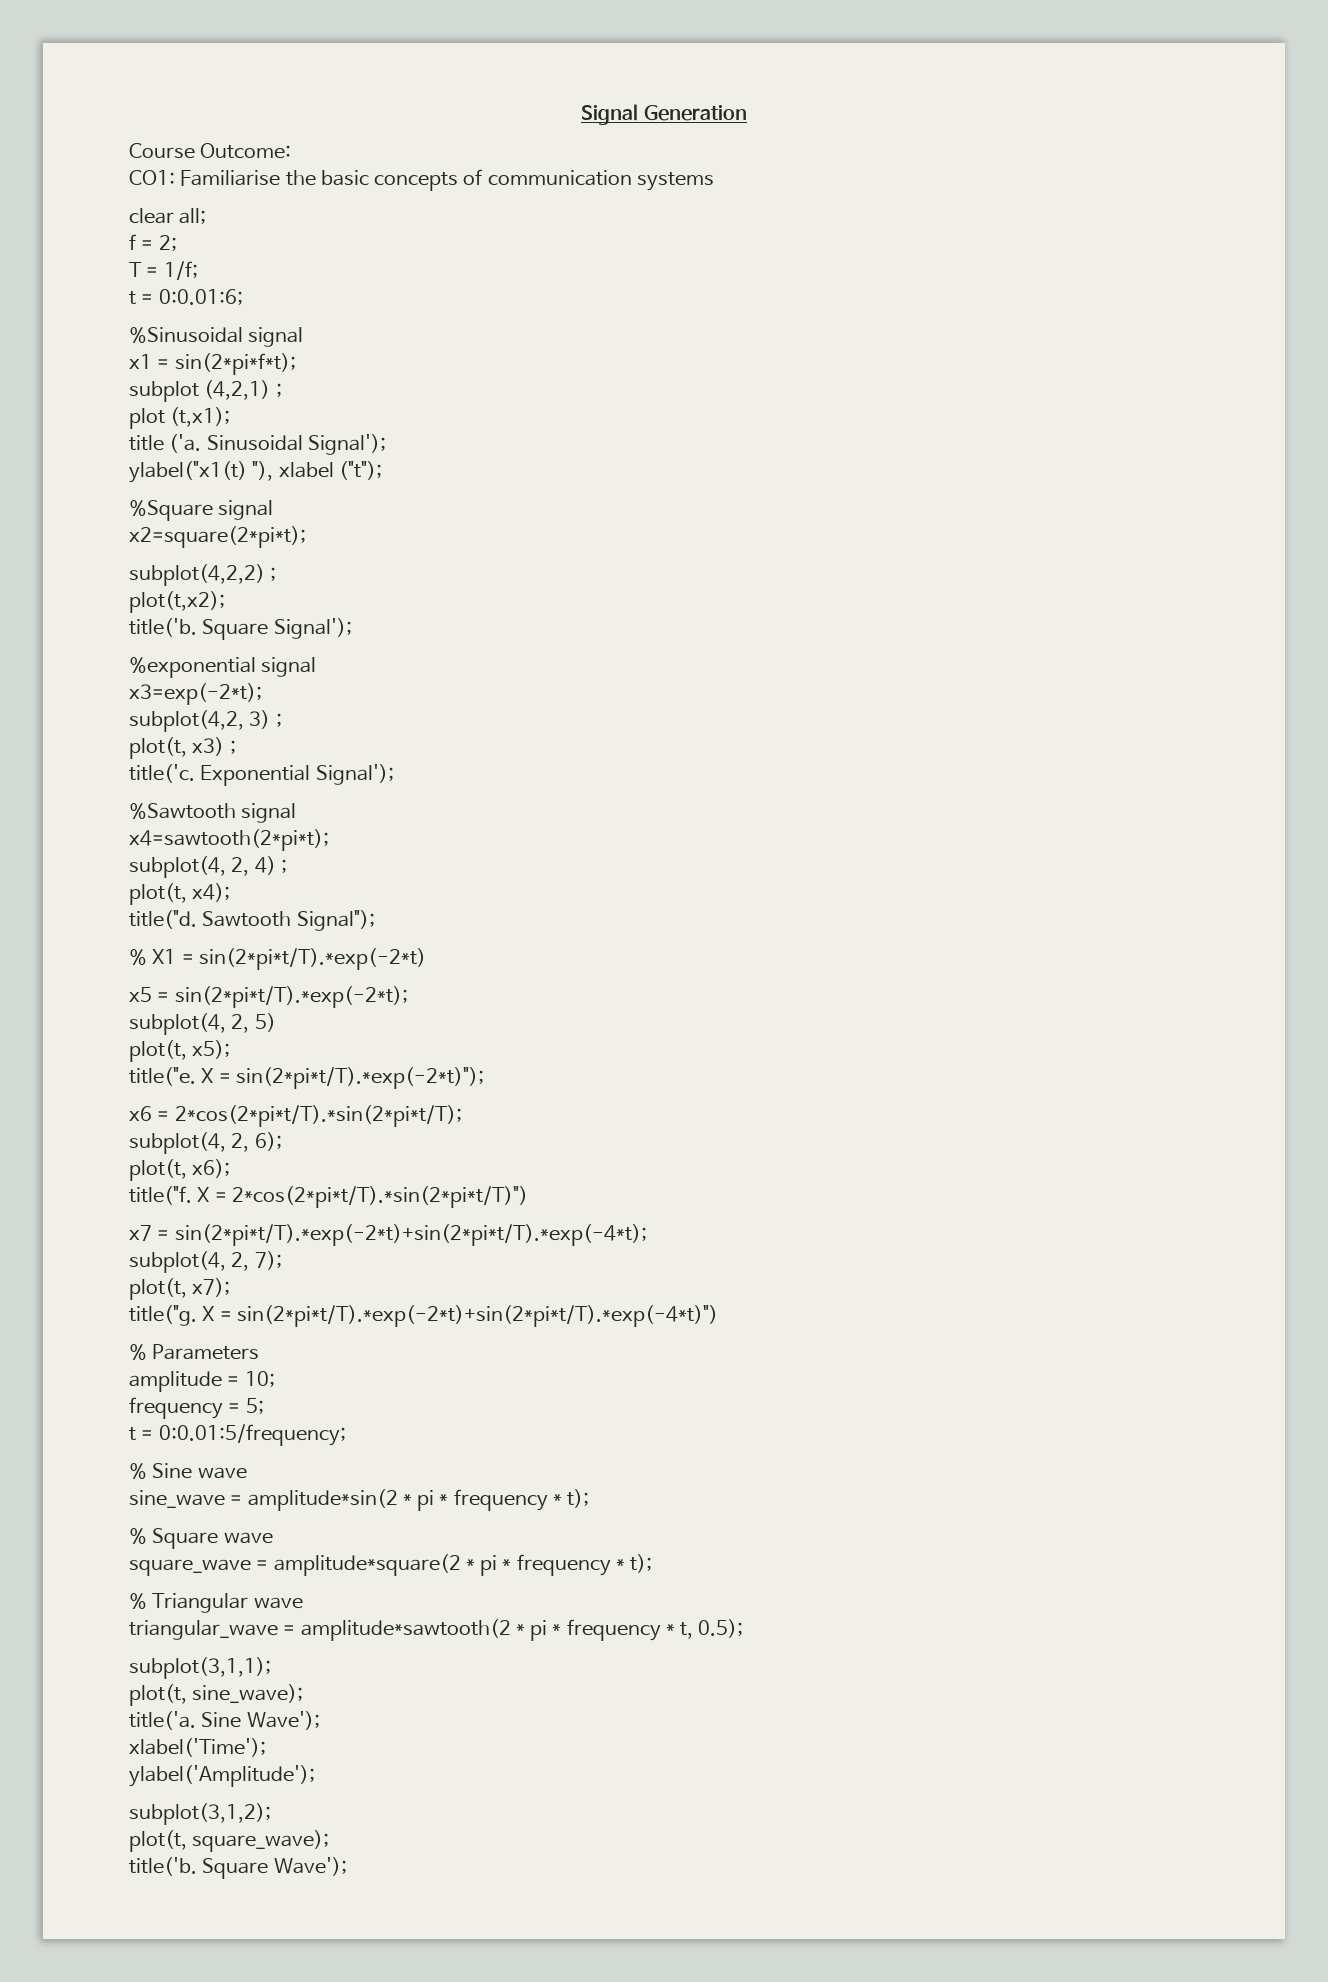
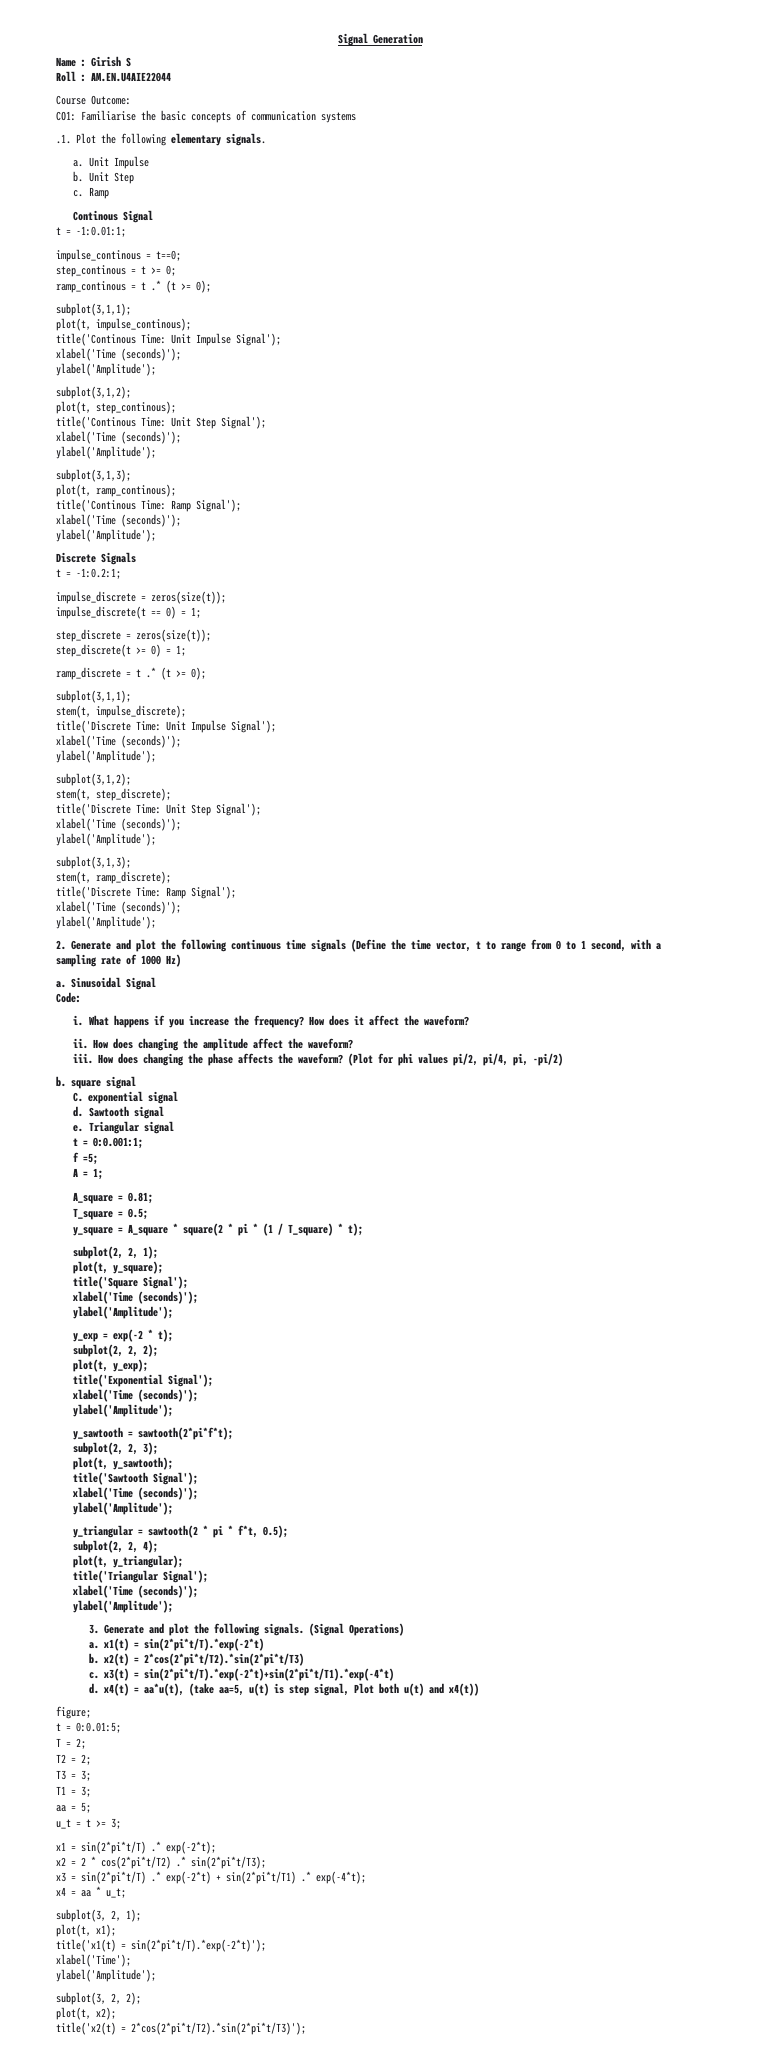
(747, 113) none -> [56,56,131,67] [56,71,171,82] // Name : Girish S // Roll : AM.EN.U4AIE22044
[129,208,207,224] [129,234,177,251] [129,261,198,280] [129,289,243,305] [129,327,304,347] [129,353,296,375] [129,380,282,402] [129,407,231,429] [129,434,386,455] [129,461,382,483] [129,500,274,521] [129,526,306,548] [129,564,277,586] [129,591,225,613] [129,618,352,640] [129,657,317,678] [129,683,262,705] [129,710,282,732] [129,737,236,759] [129,764,394,786] [129,803,297,823] [129,829,329,851] [129,856,287,878] [129,883,231,905] [129,910,375,931] [129,948,426,970] [129,986,408,1008] [129,1013,276,1035] [129,1040,231,1062] [129,1067,484,1089] [129,1105,462,1127] [129,1132,282,1154] [129,1159,231,1181] [129,1186,528,1208] [129,1224,647,1246] [129,1251,282,1273] [129,1278,231,1300] [129,1305,718,1327] [129,1344,260,1360] [129,1371,275,1392] [129,1397,264,1419] [129,1424,346,1446] [129,1463,247,1479] [129,1489,590,1511] [129,1528,273,1549] [129,1554,653,1576] [129,1593,303,1613] [129,1619,744,1641] [129,1657,271,1679] [129,1684,304,1706] [129,1711,320,1730] [129,1738,266,1757] [129,1765,315,1787] [129,1803,271,1825] [129,1830,330,1852] [129,1857,347,1879] clear all; // f = 2; // T = 1/f; // t = 0:0.01:6; // %Sinusoidal signal // x1 = sin(2*pi*f*t); // subplot (4,2,1) ; // plot (t,x1); // title ('a. Sinusoidal Signal'); // ylabel("x1(t) "), xlabel ("t"); // %Square signal // x2=square(2*pi*t); // subplot(4,2,2) ; // plot(t,x2); // title('b. Square Signal'); // %exponential signal // x3=exp(-2*t); // subplot(4,2, 3) ; // plot(t, x3) ; // title('c. Exponential Signal'); // %Sawtooth signal // x4=sawtooth(2*pi*t); // subplot(4, 2, 4) ; // plot(t, x4); // title("d. Sawtooth Signal"); // % X1 = sin(2*pi*t/T).*exp(-2*t) // x5 = sin(2*pi*t/T).*exp(-2*t); // subplot(4, 2, 5) // plot(t, x5); // title("e. X = sin(2*pi*t/T).*exp(-2*t)"); // x6 = 2*cos(2*pi*t/T).*sin(2*pi*t/T); // subplot(4, 2, 6); // plot(t, x6); // title("f. X = 2*cos(2*pi*t/T).*sin(2*pi*t/T)") // x7 = sin(2*pi*t/T).*exp(-2*t)+sin(2*pi*t/T).*exp(-4*t); // subplot(4, 2, 7); // plot(t, x7); // title("g. X = sin(2*pi*t/T).*exp(-2*t)+sin(2*pi*t/T).*exp(-4*t)") // % Parameters // amplitude = 10; // frequency = 5; // t = 0:0.01:5/frequency; // % Sine wave // sine_wave = amplitude*sin(2 * pi * frequency * t); // % Square wave // square_wave = amplitude*square(2 * pi * frequency * t); // % Triangular wave // triangular_wave = amplitude*sawtooth(2 * pi * frequency * t, 0.5); // subplot(3,1,1); // plot(t, sine_wave); // title('a. Sine Wave'); // xlabel('Time'); // ylabel('Amplitude'); // subplot(3,1,2); // plot(t, square_wave); // title('b. Square Wave'); -> [56,133,266,146] [72,156,150,169] [72,171,135,184] [72,187,110,199] [72,210,153,223] [56,226,126,237] [56,249,181,262] [56,265,176,277] [56,280,211,293] [56,303,131,316] [56,318,191,331] [56,333,281,346] [56,348,181,361] [56,363,156,376] [56,386,131,399] [56,401,176,414] [56,416,266,429] [56,431,181,444] [56,446,156,459] [56,469,131,482] [56,484,176,497] [56,499,241,512] [56,514,181,527] [56,529,156,542] [56,552,136,565] [56,568,121,579] [56,591,226,604] [56,606,201,619] [56,629,211,642] [56,644,186,657] [56,667,206,680] [56,690,131,703] [56,705,186,718] [56,720,276,733] [56,735,181,748] [56,750,156,763] [56,773,131,786] [56,788,171,801] [56,803,261,816] [56,818,181,831] [56,833,156,846] [56,856,131,869] [56,871,171,884] [56,886,236,899] [56,901,181,914] [56,916,156,929] [56,939,662,952] [56,954,181,967] [56,977,156,990] [56,992,81,1003] [72,1015,470,1028] [72,1038,354,1051] [72,1053,564,1066] [56,1076,136,1089] [72,1091,178,1104] [72,1106,165,1119] [72,1121,175,1134] [72,1137,143,1149] [72,1152,98,1165] [72,1168,103,1180] [72,1192,153,1204] [72,1208,148,1220] [72,1223,363,1236] [72,1246,158,1259] [72,1261,163,1274] [72,1276,188,1289] [71,1291,198,1304] [72,1306,173,1319] [72,1329,173,1342] [72,1344,158,1357] [72,1359,148,1372] [72,1374,213,1387] [71,1389,198,1402] [72,1404,173,1417] [72,1427,233,1440] [72,1442,158,1455] [72,1457,173,1470] [72,1472,198,1485] [71,1487,198,1500] [72,1502,173,1515] [72,1525,288,1538] [72,1540,158,1553] [72,1555,183,1568] [72,1570,208,1583] [71,1585,198,1598] [72,1600,173,1613] [89,1623,405,1636] [89,1638,265,1651] [89,1653,305,1666] [89,1668,395,1681] [89,1683,480,1696] [56,1706,91,1719] [56,1722,121,1733] [56,1738,86,1749] [56,1754,91,1765] [56,1770,91,1781] [56,1786,91,1797] [56,1802,91,1813] [56,1818,121,1829] [56,1841,216,1854] [56,1856,266,1869] [56,1871,366,1884] [56,1886,126,1898] [56,1909,141,1922] [56,1924,116,1937] [56,1939,266,1952] [56,1954,131,1967] [56,1969,156,1982] [56,1992,141,2005] [56,2007,116,2020] [56,2022,306,2035] .1. Plot the following elementary signals. // a. Unit Impulse // b. Unit Step // c. Ramp // Continous Signal // t = -1:0.01:1; // impulse_continous = t==0; // step_continous = t >= 0; // ramp_continous = t .* (t >= 0); // subplot(3,1,1); // plot(t, impulse_continous); // title('Continous Time: Unit Impulse Signal'); // xlabel('Time (seconds)'); // ylabel('Amplitude'); // subplot(3,1,2); // plot(t, step_continous); // title('Continous Time: Unit Step Signal'); // xlabel('Time (seconds)'); // ylabel('Amplitude'); // subplot(3,1,3); // plot(t, ramp_continous); // title('Continous Time: Ramp Signal'); // xlabel('Time (seconds)'); // ylabel('Amplitude'); // Discrete Signals // t = -1:0.2:1; // impulse_discrete = zeros(size(t)); // impulse_discrete(t == 0) = 1; // step_discrete = zeros(size(t)); // step_discrete(t >= 0) = 1; // ramp_discrete = t .* (t >= 0); // subplot(3,1,1); // stem(t, impulse_discrete); // title('Discrete Time: Unit Impulse Signal'); // xlabel('Time (seconds)'); // ylabel('Amplitude'); // subplot(3,1,2); // stem(t, step_discrete); // title('Discrete Time: Unit Step Signal'); // xlabel('Time (seconds)'); // ylabel('Amplitude'); // subplot(3,1,3); // stem(t, ramp_discrete); // title('Discrete Time: Ramp Signal'); // xlabel('Time (seconds)'); // ylabel('Amplitude'); // 2. Generate and plot the following continuous time signals (Define the time vector, t to range from 0 to 1 second, with a sampling rate of 1000 Hz) // a. Sinusoidal Signal // Code: // i. What happens if you increase the frequency? How does it affect the waveform? // ii. How does changing the amplitude affect the waveform? // iii. How does changing the phase affects the waveform? (Plot for phi values pi/2, pi/4, pi, -pi/2) // b. square signal // C. exponential signal // d. Sawtooth signal // e. Triangular signal // t = 0:0.001:1; // f =5; // A = 1; // A_square = 0.81; // T_square = 0.5; // y_square = A_square * square(2 * pi * (1 / T_square) * t); // subplot(2, 2, 1); // plot(t, y_square); // title('Square Signal'); // xlabel('Time (seconds)'); // ylabel('Amplitude'); // y_exp = exp(-2 * t); // subplot(2, 2, 2); // plot(t, y_exp); // title('Exponential Signal'); // xlabel('Time (seconds)'); // ylabel('Amplitude'); // y_sawtooth = sawtooth(2*pi*f*t); // subplot(2, 2, 3); // plot(t, y_sawtooth); // title('Sawtooth Signal'); // xlabel('Time (seconds)'); // ylabel('Amplitude'); // y_triangular = sawtooth(2 * pi * f*t, 0.5); // subplot(2, 2, 4); // plot(t, y_triangular); // title('Triangular Signal'); // xlabel('Time (seconds)'); // ylabel('Amplitude'); // 3. Generate and plot the following signals. (Signal Operations) // a. x1(t) = sin(2*pi*t/T).*exp(-2*t) // b. x2(t) = 2*cos(2*pi*t/T2).*sin(2*pi*t/T3) // c. x3(t) = sin(2*pi*t/T).*exp(-2*t)+sin(2*pi*t/T1).*exp(-4*t) // d. x4(t) = aa*u(t), (take aa=5, u(t) is step signal, Plot both u(t) and x4(t)) // figure; // t = 0:0.01:5; // T = 2; // T2 = 2; // T3 = 3; // T1 = 3; // aa = 5; // u_t = t >= 3; // x1 = sin(2*pi*t/T) .* exp(-2*t); // x2 = 2 * cos(2*pi*t/T2) .* sin(2*pi*t/T3); // x3 = sin(2*pi*t/T) .* exp(-2*t) + sin(2*pi*t/T1) .* exp(-4*t); // x4 = aa * u_t; // subplot(3, 2, 1); // plot(t, x1); // title('x1(t) = sin(2*pi*t/T).*exp(-2*t)'); // xlabel('Time'); // ylabel('Amplitude'); // subplot(3, 2, 2); // plot(t, x2); // title('x2(t) = 2*cos(2*pi*t/T2).*sin(2*pi*t/T3)');

